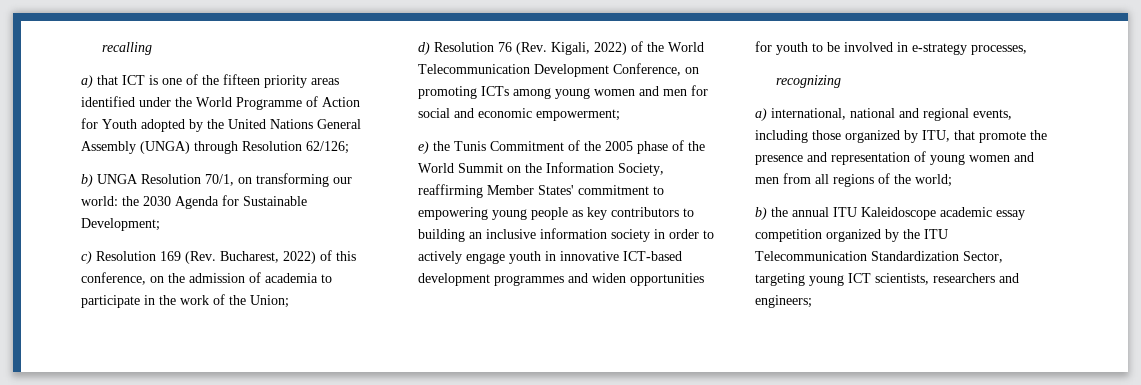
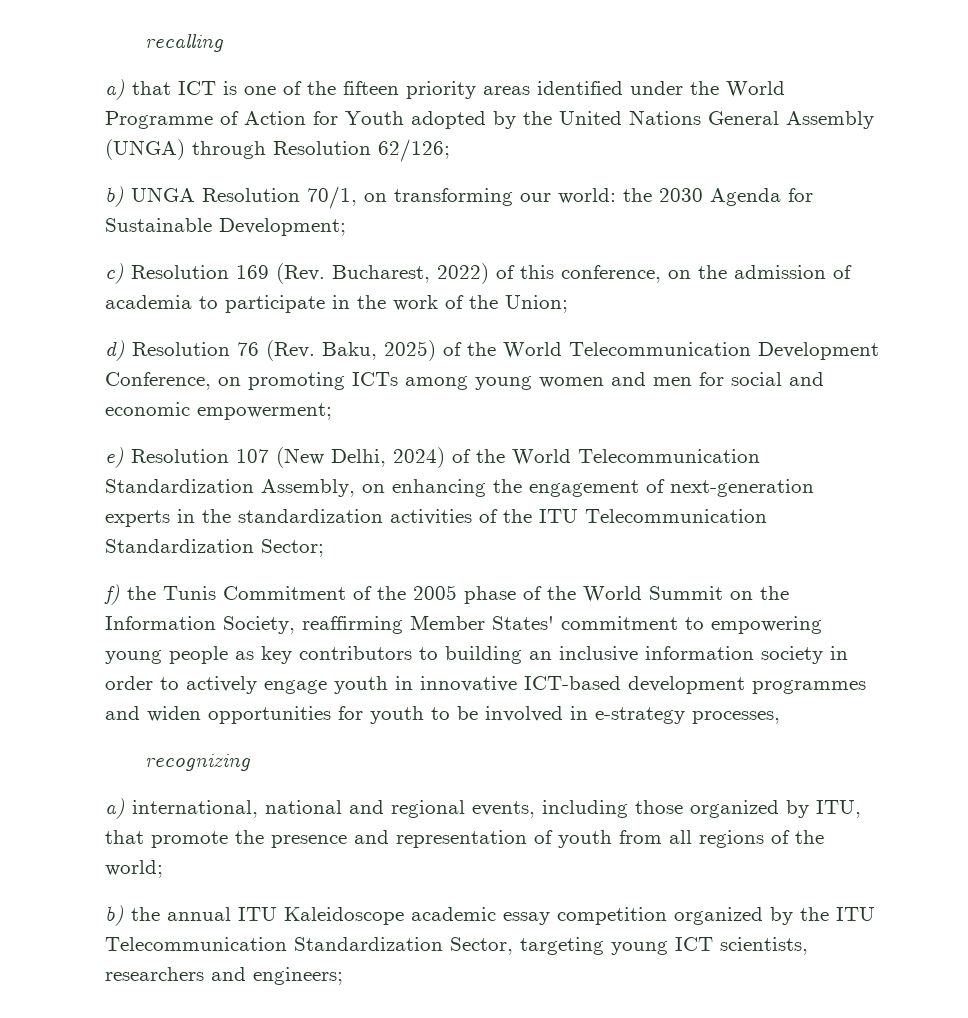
[551,42,627,55] Kigali, 2022) -> [322,340,436,361] Baku, 2025)
(429, 147) none -> [131,447,760,468] [105,479,814,497] [105,509,767,527] [105,539,324,557] [104,584,120,605] Resolution 107 (New Delhi, 2024) of the World Telecommunication Standardization Assembly, on enhancing the engagement of next-generation experts in the standardization activities of the ITU Telecommunication Standardization Sector; // f)
[930,152,1034,165] [755,177,779,184] young women and men -> [558,830,612,848] youth

